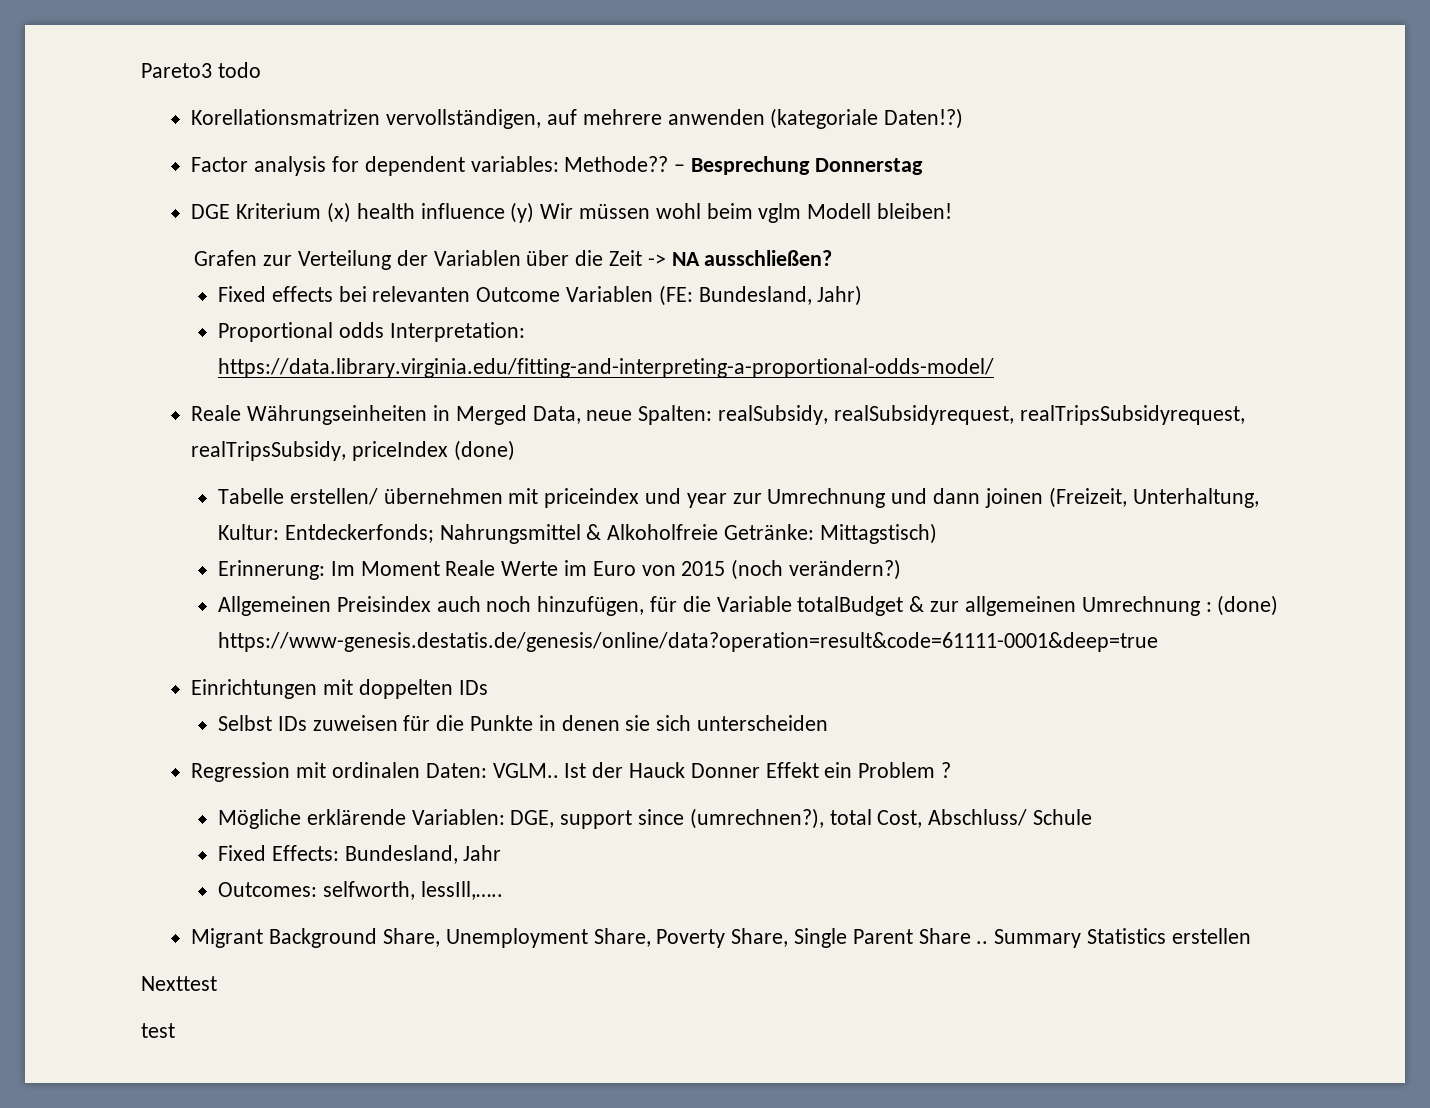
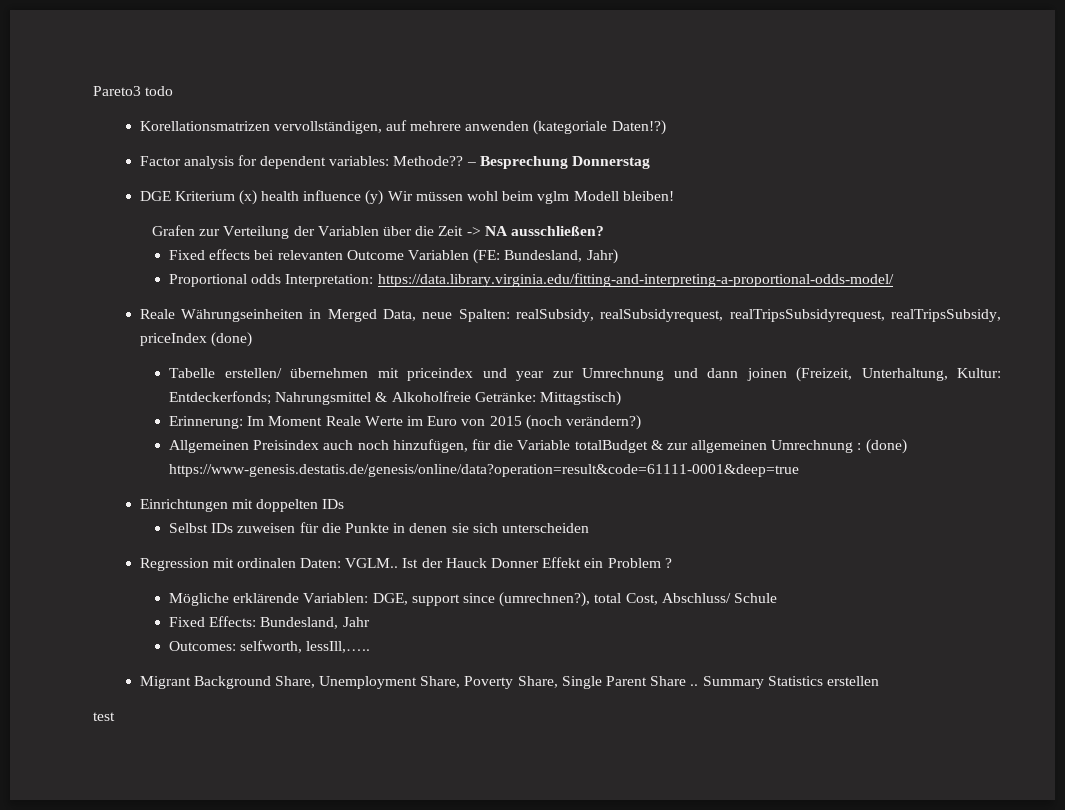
[141,976,217,991] // Nexttest -> (879, 681) none

